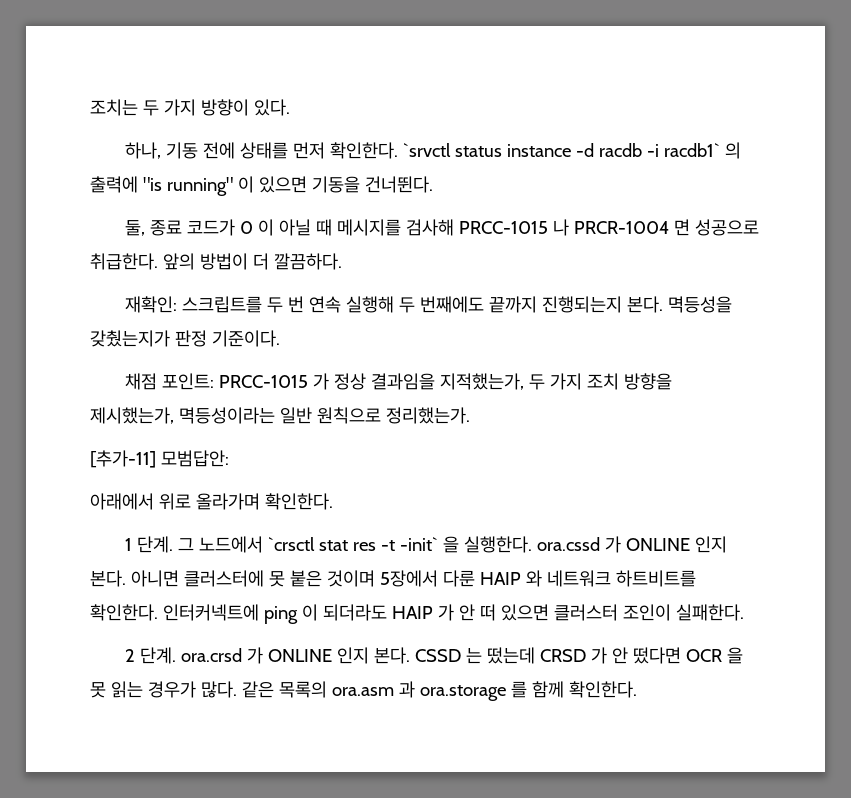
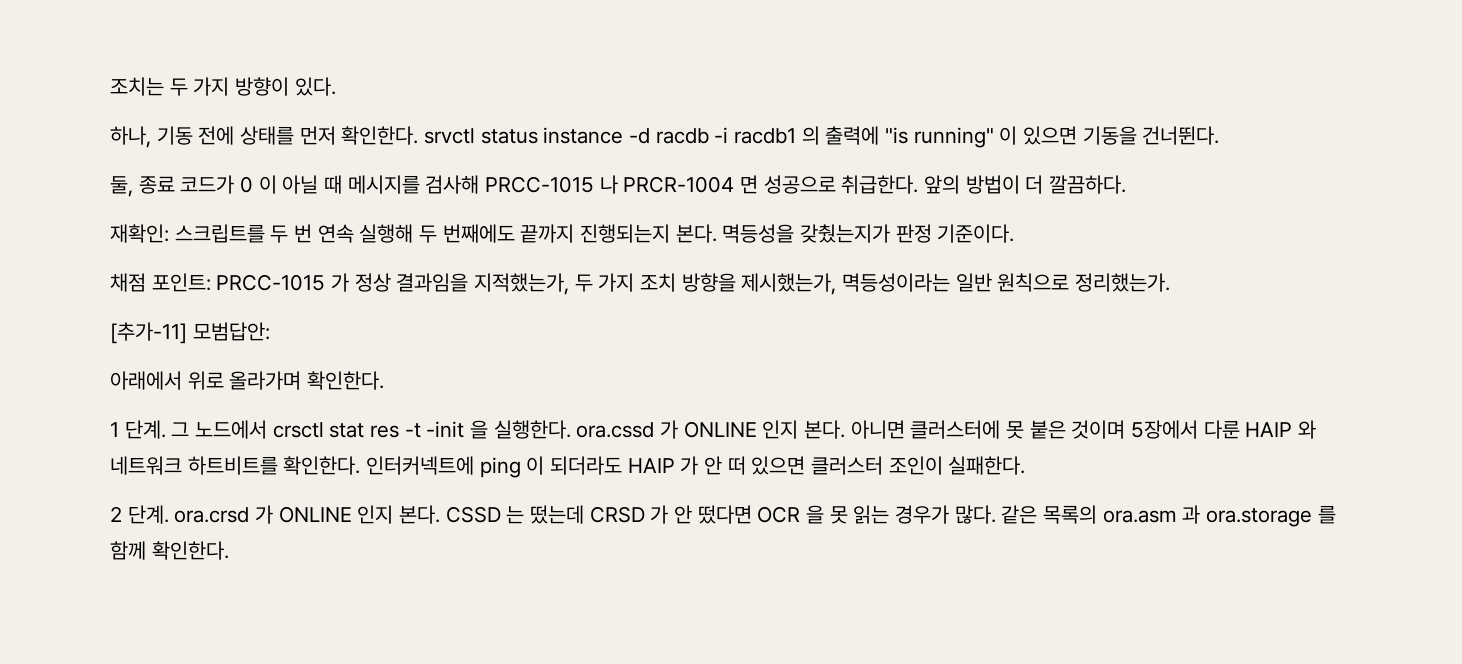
[403,143,452,157] `srvctl -> [424,128,476,144] srvctl
[664,143,721,157] racdb1` -> [734,128,797,144] racdb1
[268,537,316,551] `crsctl -> [272,422,324,438] crsctl
[400,537,439,551] -init` -> [426,421,465,438] -init

